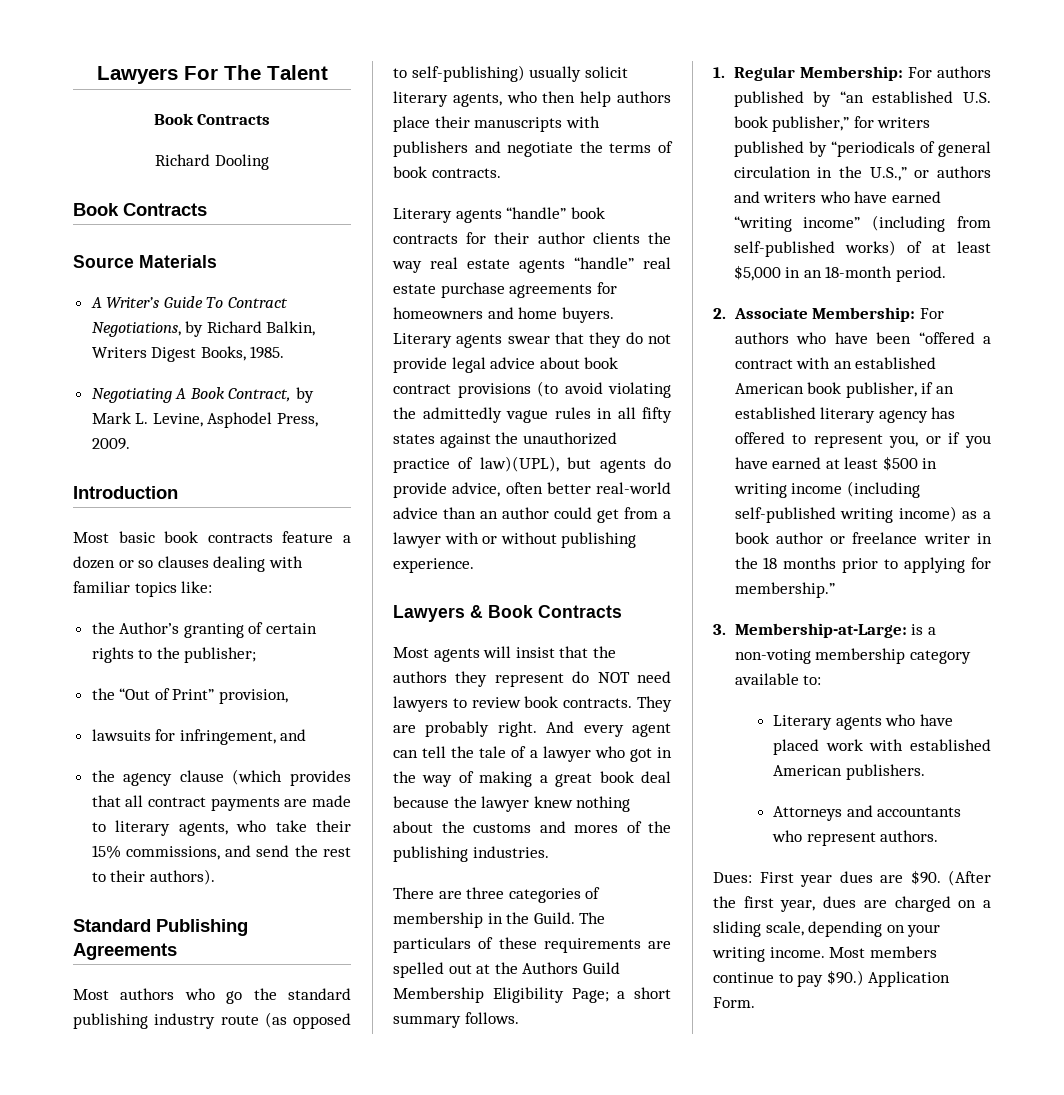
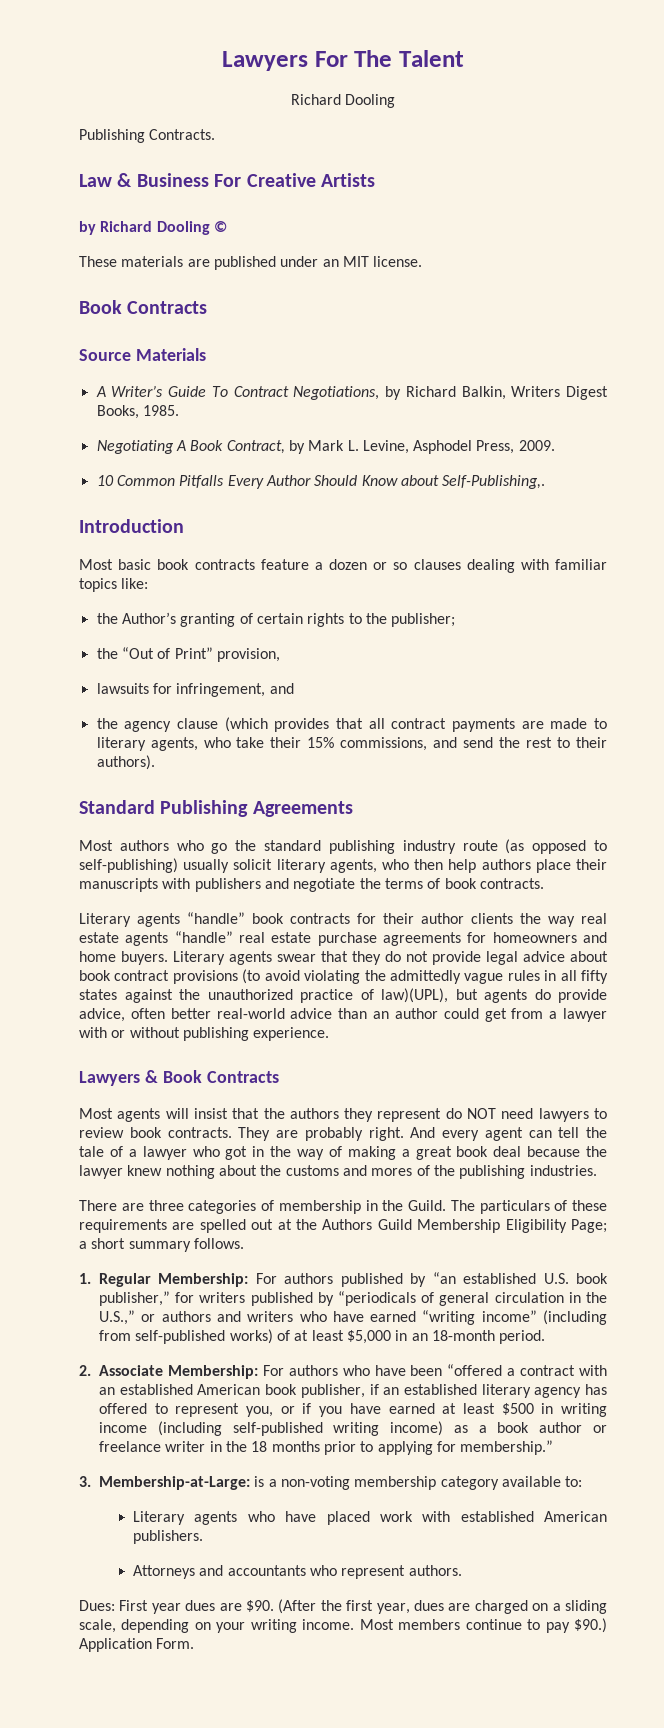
[153,113,271,125] [155,154,269,170] // Book Contracts // Richard Dooling -> [290,94,396,108] [79,129,216,143] [79,173,375,187] [79,221,227,235] [79,256,423,270] // Richard Dooling // Publishing Contracts. // Law & Business For Creative Artists // by Richard Dooling © // These materials are published under an MIT license.
(130, 444) none -> [96,475,546,489] // 10 Common Pitfalls Every Author Should Know about Self-Publishing,.

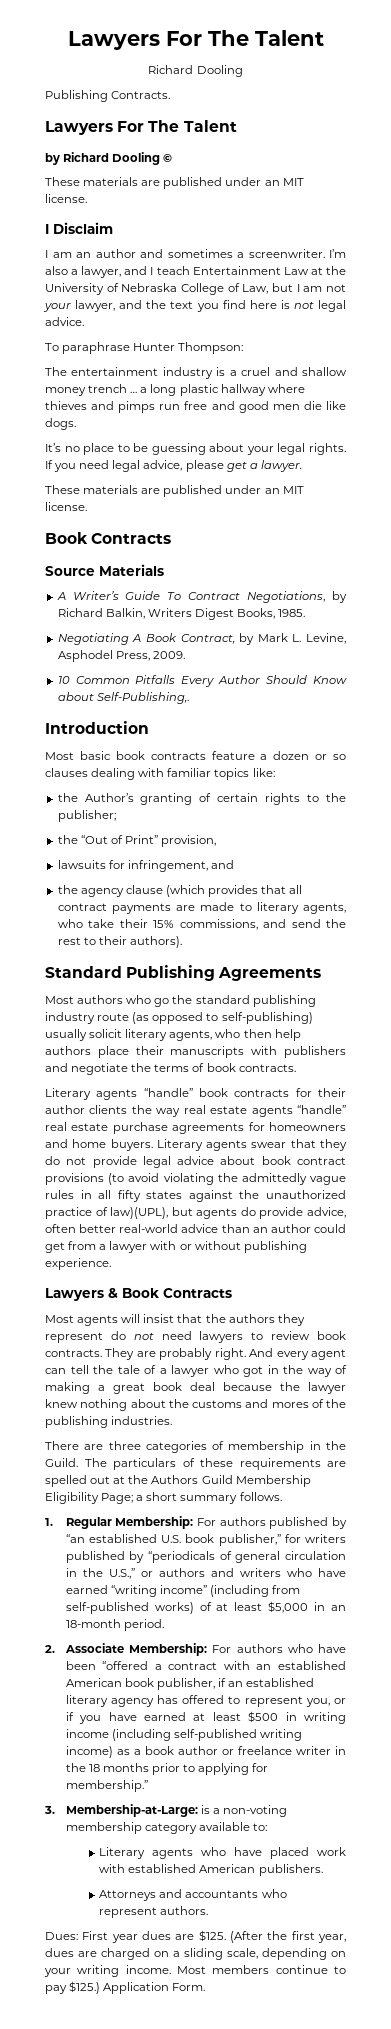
[79,173,375,187] Law & Business For Creative Artists -> [45,120,237,135] Lawyers For The Talent
(423, 261) none -> [45,222,113,234] [45,249,346,258] [45,266,346,278] [45,283,346,295] [43,300,346,312] [45,317,84,326] [45,342,244,354] [45,367,347,379] [45,384,305,396] [45,401,346,413] [45,418,76,430] [45,443,346,455] [45,460,302,472] [45,485,304,497] [45,502,87,511] // I Disclaim // I am an author and sometimes a screenwriter. I’m also a lawyer, and I teach Entertainment Law at the University of Nebraska College of Law, but I am not your lawyer, and the text you find here is not legal advice. // To paraphrase Hunter Thompson: // The entertainment industry is a cruel and shallow money trench … a long plastic hallway where thieves and pimps run free and good men die like dogs. // It’s no place to be guessing about your legal rights. If you need legal advice, please get a lawyer. // These materials are published under an MIT license.
[467,1108,497,1119] NOT -> [133,1333,154,1340] not
[246,1600,274,1612] $90. -> [198,1930,226,1942] $125.
[574,1618,607,1633] $90.) -> [69,1981,101,1994] $125.)

